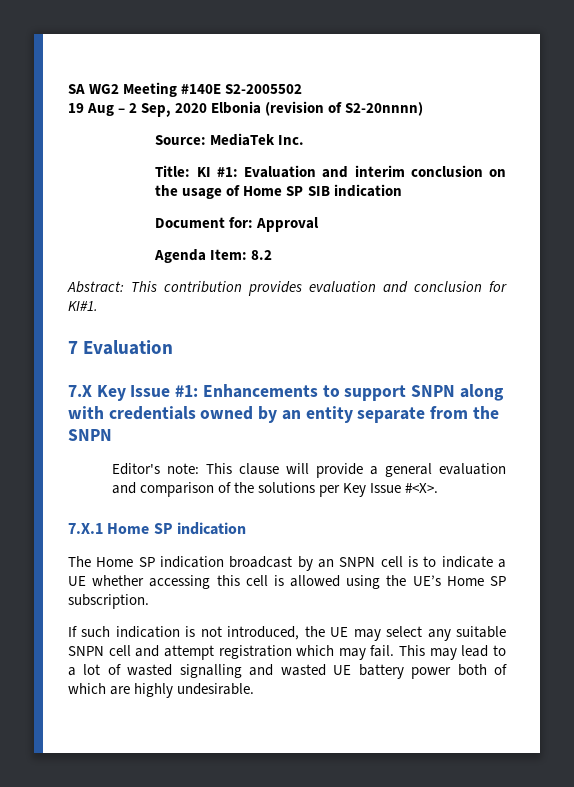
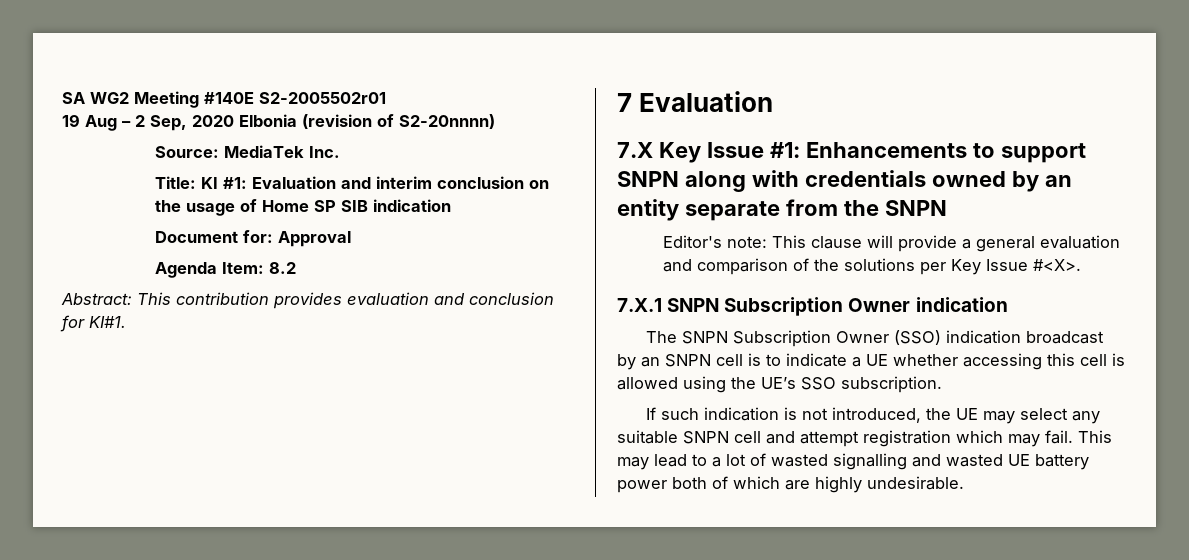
[225,84,303,94] S2-2005502 -> [259,92,386,104] S2-2005502r01
[107,523,173,534] Home SP -> [667,297,911,316] SNPN Subscription Owner
[96,557,155,567] Home SP -> [682,330,942,347] SNPN Subscription Owner (SSO)
[446,576,507,586] Home SP -> [801,377,836,390] SSO

